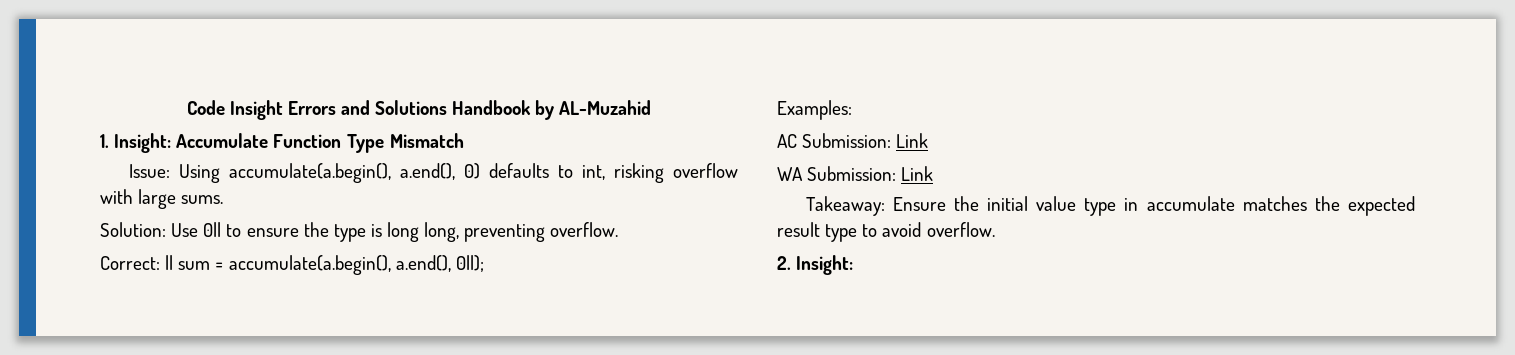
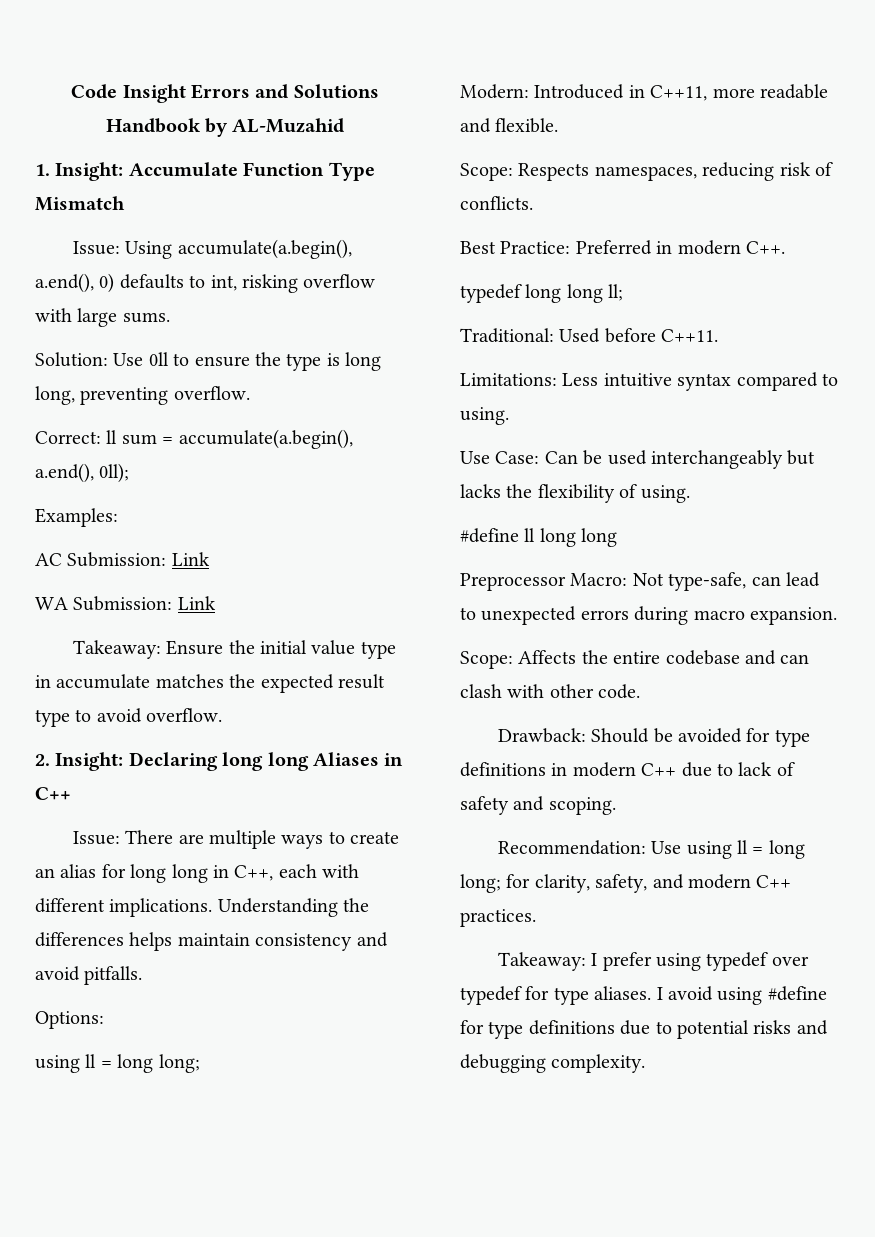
(854, 265) none -> [128,752,404,771] [35,787,71,800] [72,830,400,849] [35,864,360,883] [35,898,370,917] [35,932,388,951] [35,966,143,985] [35,1011,104,1029] [35,1054,200,1073] [460,84,828,101] [460,118,559,133] [460,162,833,181] [460,196,533,210] [460,240,785,255] [460,284,624,303] [460,328,719,343] [460,372,838,391] [460,407,509,425] [460,450,816,469] [460,484,690,503] [460,528,618,547] [460,572,820,591] [460,606,837,625] [460,650,810,669] [460,684,641,699] [497,728,810,747] [460,762,795,777] [460,796,616,815] [497,840,805,859] [460,874,792,893] [460,909,536,927] [497,952,809,971] [460,986,827,1005] [460,1020,828,1039] [460,1054,646,1073] Declaring long long Aliases in C++ // Issue: There are multiple ways to create an alias for long long in C++, each with different implications. Understanding the differences helps maintain consistency and avoid pitfalls. // Options: // using ll = long long; // Modern: Introduced in C++11, more readable and flexible. // Scope: Respects namespaces, reducing risk of conflicts. // Best Practice: Preferred in modern C++. // typedef long long ll; // Traditional: Used before C++11. // Limitations: Less intuitive syntax compared to using. // Use Case: Can be used interchangeably but lacks the flexibility of using. // #define ll long long // Preprocessor Macro: Not type-safe, can lead to unexpected errors during macro expansion. // Scope: Affects the entire codebase and can clash with other code. // Drawback: Should be avoided for type definitions in modern C++ due to lack of safety and scoping. // Recommendation: Use using ll = long long; for clarity, safety, and modern C++ practices. // Takeaway: I prefer using typedef over typedef for type aliases. I avoid using #define for type definitions due to potential risks and debugging complexity.

